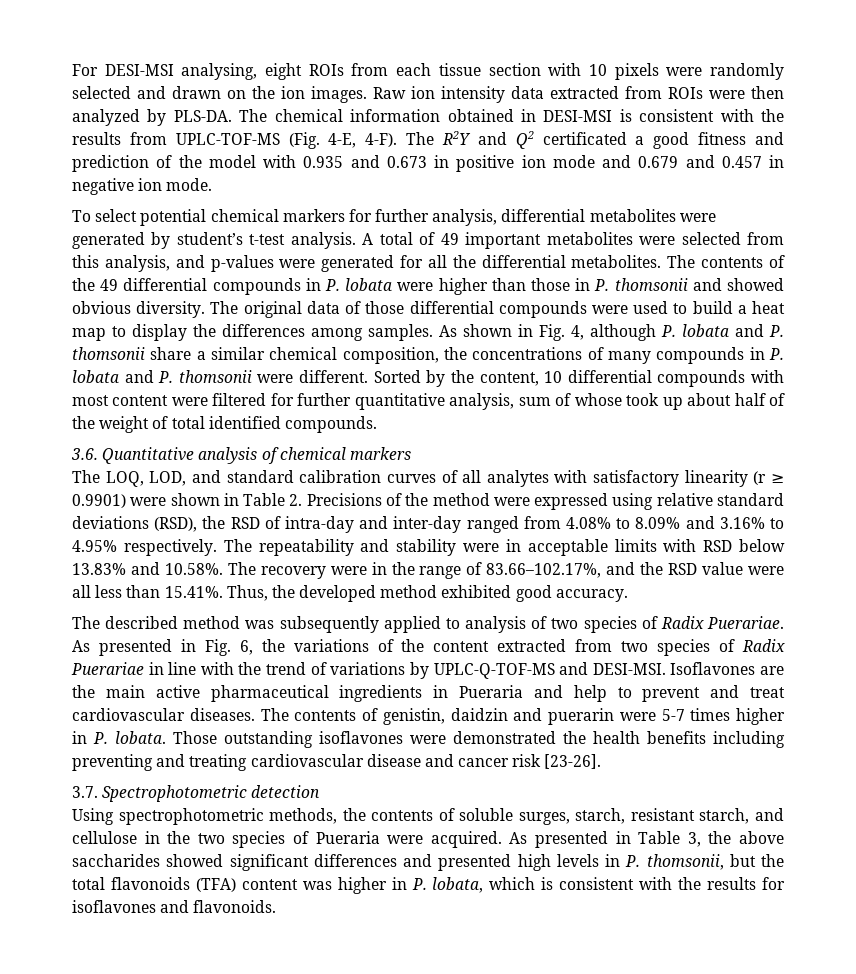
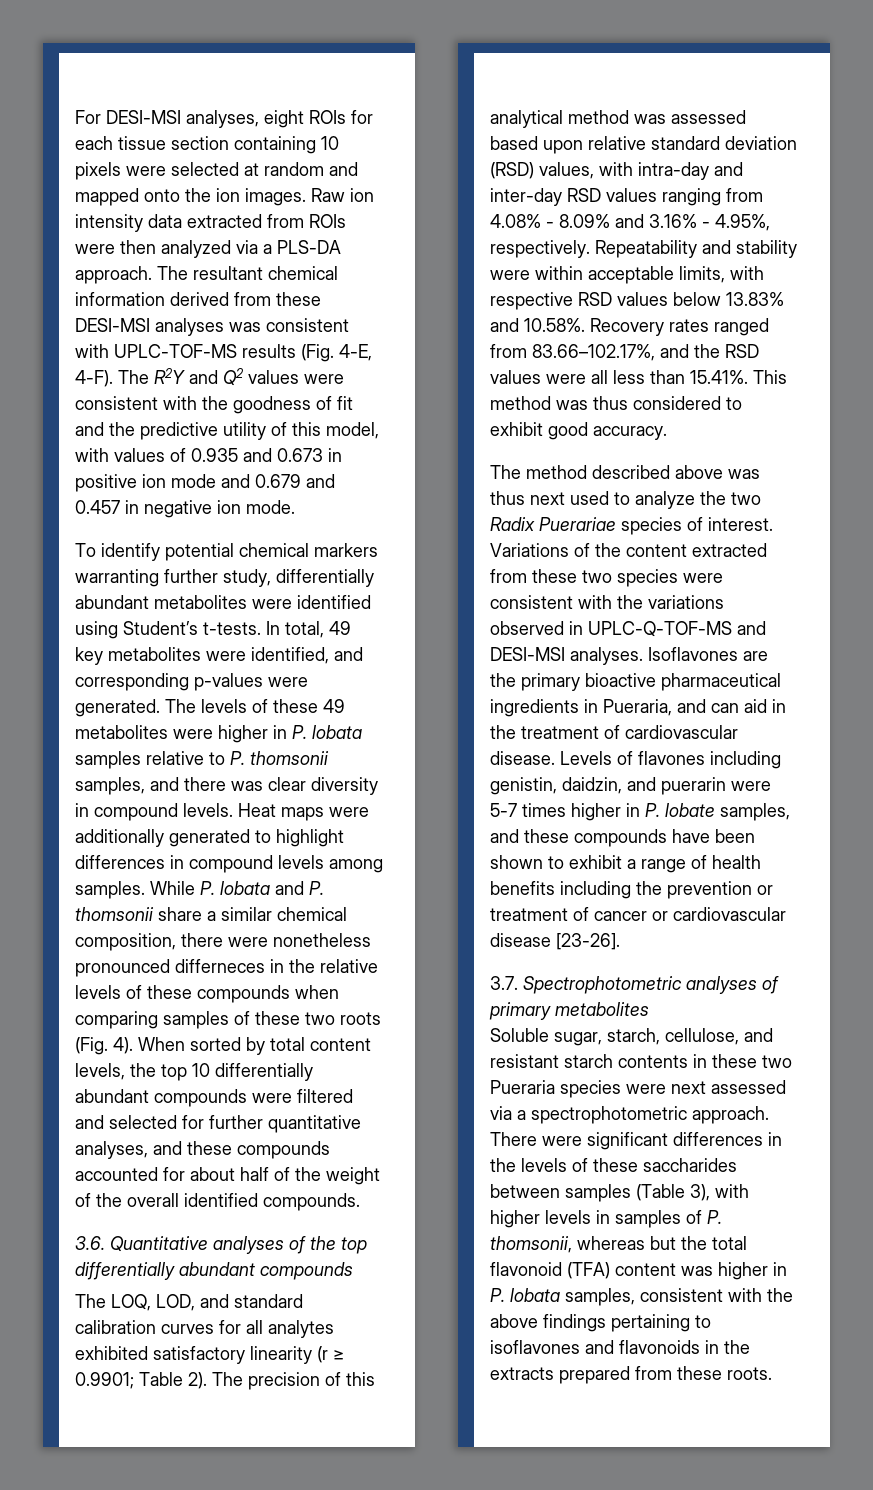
[181,63,258,80] analysing, -> [186,110,259,128] analyses,
[351,63,389,76] from -> [351,110,373,124] for
[548,63,582,76] with -> [234,136,316,154] containing
[710,63,785,80] [72,86,246,99] randomly selected and drawn on -> [171,162,358,176] [75,188,180,206] selected at random and mapped onto
[147,109,784,126] [72,132,280,145] by PLS-DA. The chemical information obtained in DESI-MSI is consistent with the results from UPLC-TOF-MS -> [236,240,341,254] [75,266,338,284] [75,292,321,306] [75,318,349,336] [75,344,296,358] via a PLS-DA approach. The resultant chemical information derived from these DESI-MSI analyses was consistent with UPLC-TOF-MS results
[542,132,784,149] [72,155,296,172] certificated a good fitness and prediction of the model with -> [248,370,344,384] [75,396,353,414] [75,422,379,440] [75,448,186,462] values were consistent with the goodness of fit and the predictive utility of this model, with values of
[95,209,138,222] select -> [101,543,160,561] identify
[348,209,716,226] [72,232,784,249] [72,255,785,272] [72,278,784,295] [72,301,785,318] [72,324,656,341] for further analysis, differential metabolites were generated by student’s t-test analysis. A total of 49 important metabolites were selected from this analysis, and p-values were generated for all the differential metabolites. The contents of the 49 differential compounds in P. lobata were higher than those in P. thomsonii and showed obvious diversity. The original data of those differential compounds were used to build a heat map to display the differences among samples. As shown in Fig. 4, although -> [75,569,374,587] [75,595,371,609] [75,621,351,639] [75,647,363,665] [75,673,308,691] [75,699,345,717] [75,725,362,743] [75,751,329,769] [75,777,378,795] [75,803,369,821] [75,829,344,847] [75,855,383,873] [75,881,195,899] warranting further study, differentially abundant metabolites were identified using Student’s t-tests. In total, 49 key metabolites were identified, and corresponding p-values were generated. The levels of these 49 metabolites were higher in P. lobata samples relative to P. thomsonii samples, and there was clear diversity in compound levels. Heat maps were additionally generated to highlight differences in compound levels among samples. While
[444,347,785,364] [72,370,785,387] [72,393,683,410] the concentrations of many compounds in P. lobata and P. thomsonii were different. Sorted by the content, 10 differential compounds with most content were filtered for further quantitative analysis, sum of whose took up -> [181,933,371,947] [75,959,378,977] [75,985,339,1003] [75,1011,381,1029] [75,1037,371,1055] [75,1063,313,1081] [75,1089,353,1107] [75,1115,361,1133] [75,1141,330,1159] [75,1167,185,1181] there were nonetheless pronounced differneces in the relative levels of these compounds when comparing samples of these two roots (Fig. 4). When sorted by total content levels, the top 10 differentially abundant compounds were filtered and selected for further quantitative analyses, and these compounds accounted for
[171,416,205,429] total -> [96,1193,179,1207] the overall
[198,447,411,464] analysis of chemical markers -> [213,1236,367,1254] [75,1262,353,1280] analyses of the top differentially abundant compounds
[441,470,458,483] of -> [219,1320,241,1334] for
[554,470,588,483] with -> [75,1346,148,1360] exhibited
[72,493,785,510] [72,516,519,533] 0.9901) were shown in Table 2. Precisions of the method were expressed using relative standard deviations (RSD), the RSD of intra-day and inter-day ranged -> [75,1372,375,1390] [490,110,746,128] [490,136,797,154] [490,162,743,180] [490,188,721,206] 0.9901; Table 2). The precision of this analytical method was assessed based upon relative standard deviation (RSD) values, with intra-day and inter-day RSD values ranging
[616,518,631,529] to -> [546,222,554,228] -
[770,518,785,529] [72,539,785,556] [72,562,483,579] to 4.95% respectively. The repeatability and stability were in acceptable limits with RSD below 13.83% and 10.58%. The recovery were in the range of -> [702,214,770,231] [490,240,797,258] [490,266,764,284] [490,292,784,310] [490,318,769,336] [490,344,527,358] - 4.95%, respectively. Repeatability and stability were within acceptable limits, with respective RSD values below 13.83% and 10.58%. Recovery rates ranged from
[702,562,744,575] value -> [490,370,541,384] values
[226,585,628,602] [72,616,784,633] [72,639,369,656] Thus, the developed method exhibited good accuracy. // The described method was subsequently applied to analysis of two species of Radix Puerariae. As presented in Fig. 6, the variations -> [753,370,787,384] [490,396,742,410] [490,422,667,440] [490,465,760,479] [490,491,761,509] [490,517,773,535] [490,543,569,557] This method was thus considered to exhibit good accuracy. // The method described above was thus next used to analyze the two Radix Puerariae species of interest. Variations
[621,639,785,656] [71,662,666,679] two species of Radix Puerariae in line with the trend of variations by UPLC-Q-TOF-MS and DESI-MSI. -> [532,569,723,587] [490,595,724,609] [490,621,766,637] [490,647,643,665] these two species were consistent with the variations observed in UPLC-Q-TOF-MS and DESI-MSI analyses.
[105,685,200,698] main active -> [521,673,656,691] primary bioactive
[458,685,785,702] [72,708,508,725] Pueraria and help to prevent and treat cardiovascular diseases. The contents of genistin, daidzin -> [603,699,786,716] [490,725,738,739] [490,751,781,769] [490,777,622,795] Pueraria, and can aid in the treatment of cardiovascular disease. Levels of flavones including genistin, daidzin,
[114,731,785,748] [72,754,602,771] [72,785,321,802] [72,808,784,825] [72,831,785,848] [72,854,620,871] lobata. Those outstanding isoflavones were demonstrated the health benefits including preventing and treating cardiovascular disease and cancer risk [23-26]. // 3.7. Spectrophotometric detection // Using spectrophotometric methods, the contents of soluble surges, starch, resistant starch, and cellulose in the two species of Pueraria were acquired. As presented in Table 3, the above saccharides showed significant differences and presented high levels in -> [665,803,790,821] [490,829,755,847] [490,855,761,873] [490,881,773,899] [490,907,786,921] [490,933,620,950] [490,976,779,994] [489,1002,649,1020] [490,1028,773,1046] [490,1054,792,1068] [490,1080,786,1098] [490,1106,769,1124] [490,1132,782,1150] [490,1158,737,1172] [490,1184,749,1202] [490,1210,702,1228] lobate samples, and these compounds have been shown to exhibit a range of health benefits including the prevention or treatment of cancer or cardiovascular disease [23-26]. // 3.7. Spectrophotometric analyses of primary metabolites // Soluble sugar, starch, cellulose, and resistant starch contents in these two Pueraria species were next assessed via a spectrophotometric approach. There were significant differences in the levels of these saccharides between samples (Table 3), with higher levels in samples of
(724, 862) none -> [577,1236,645,1250] whereas
[110,877,190,890] flavonoids -> [490,1262,562,1276] flavonoid
[432,877,785,893] [72,900,277,913] lobata, which is consistent with the results for isoflavones and flavonoids. -> [510,1288,793,1306] [490,1314,711,1332] [490,1340,750,1354] [490,1366,772,1384] lobata samples, consistent with the above findings pertaining to isoflavones and flavonoids in the extracts prepared from these roots.

